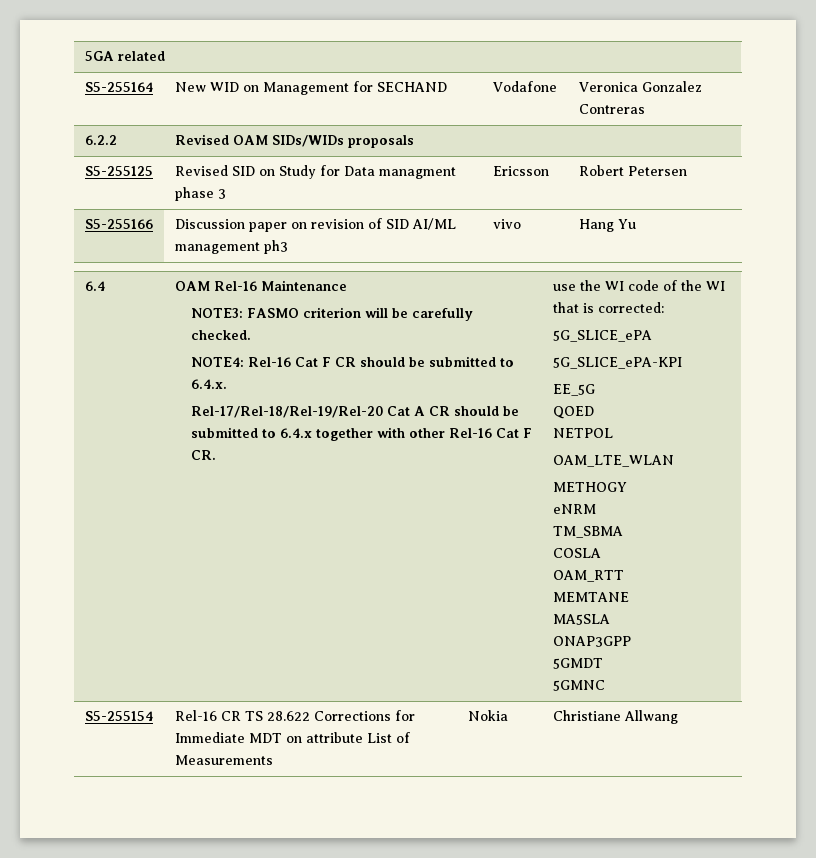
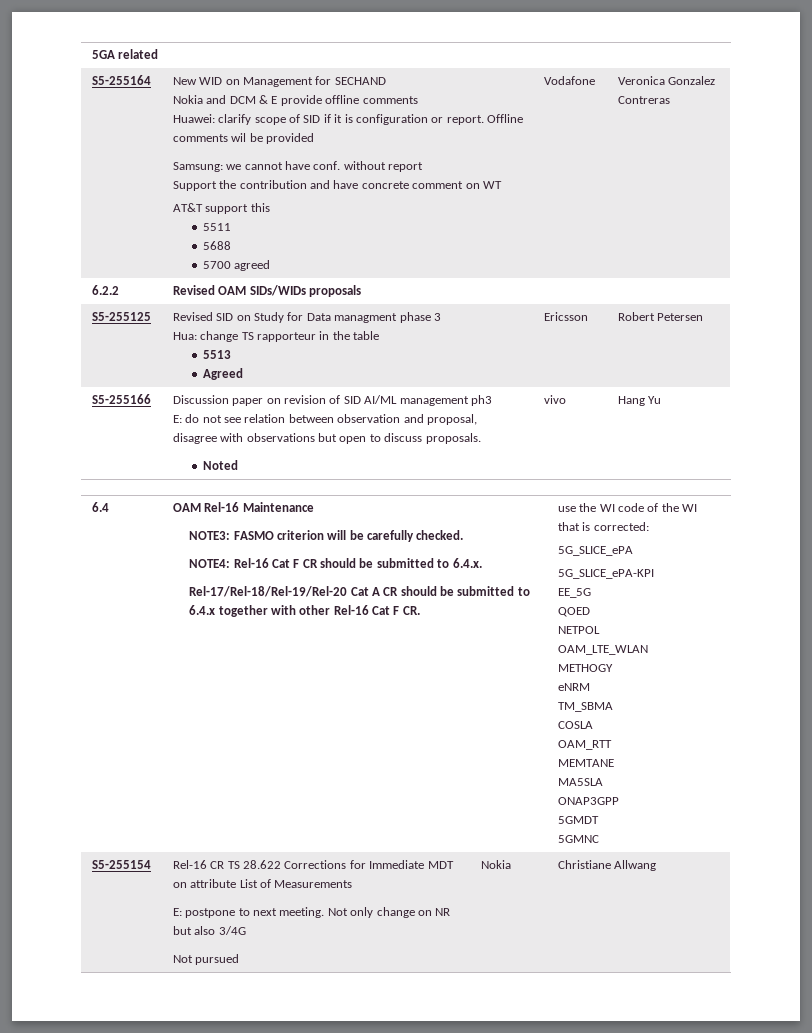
(447, 87) none -> [172,95,418,106] [172,114,524,125] [172,133,315,144] [172,161,424,172] [172,180,502,191] [172,203,270,214] [202,223,231,231] [202,241,231,250] [202,260,271,271] // Nokia and DCM & E provide offline comments // Huawei: clarify scope of SID if it is configuration or report. Offline comments wil be provided // Samsung: we cannot have conf. without report // Support the contribution and have concrete comment on WT // AT&T support this // 5511 // 5688 // 5700 agreed
(226, 194) none -> [172,331,380,342] [202,350,231,359] [202,368,243,380] // Hua: change TS rapporteur in the table // 5513 // Agreed
(288, 247) none -> [172,414,477,425] [172,433,481,444] [202,460,238,470] // E: do not see relation between observation and proposal, disagree with observations but open to discuss proposals. // Noted
(273, 760) none -> [172,907,451,918] [172,926,246,935] [172,954,240,965] // E: postpone to next meeting. Not only change on NR but also 3/4G // Not pursued

